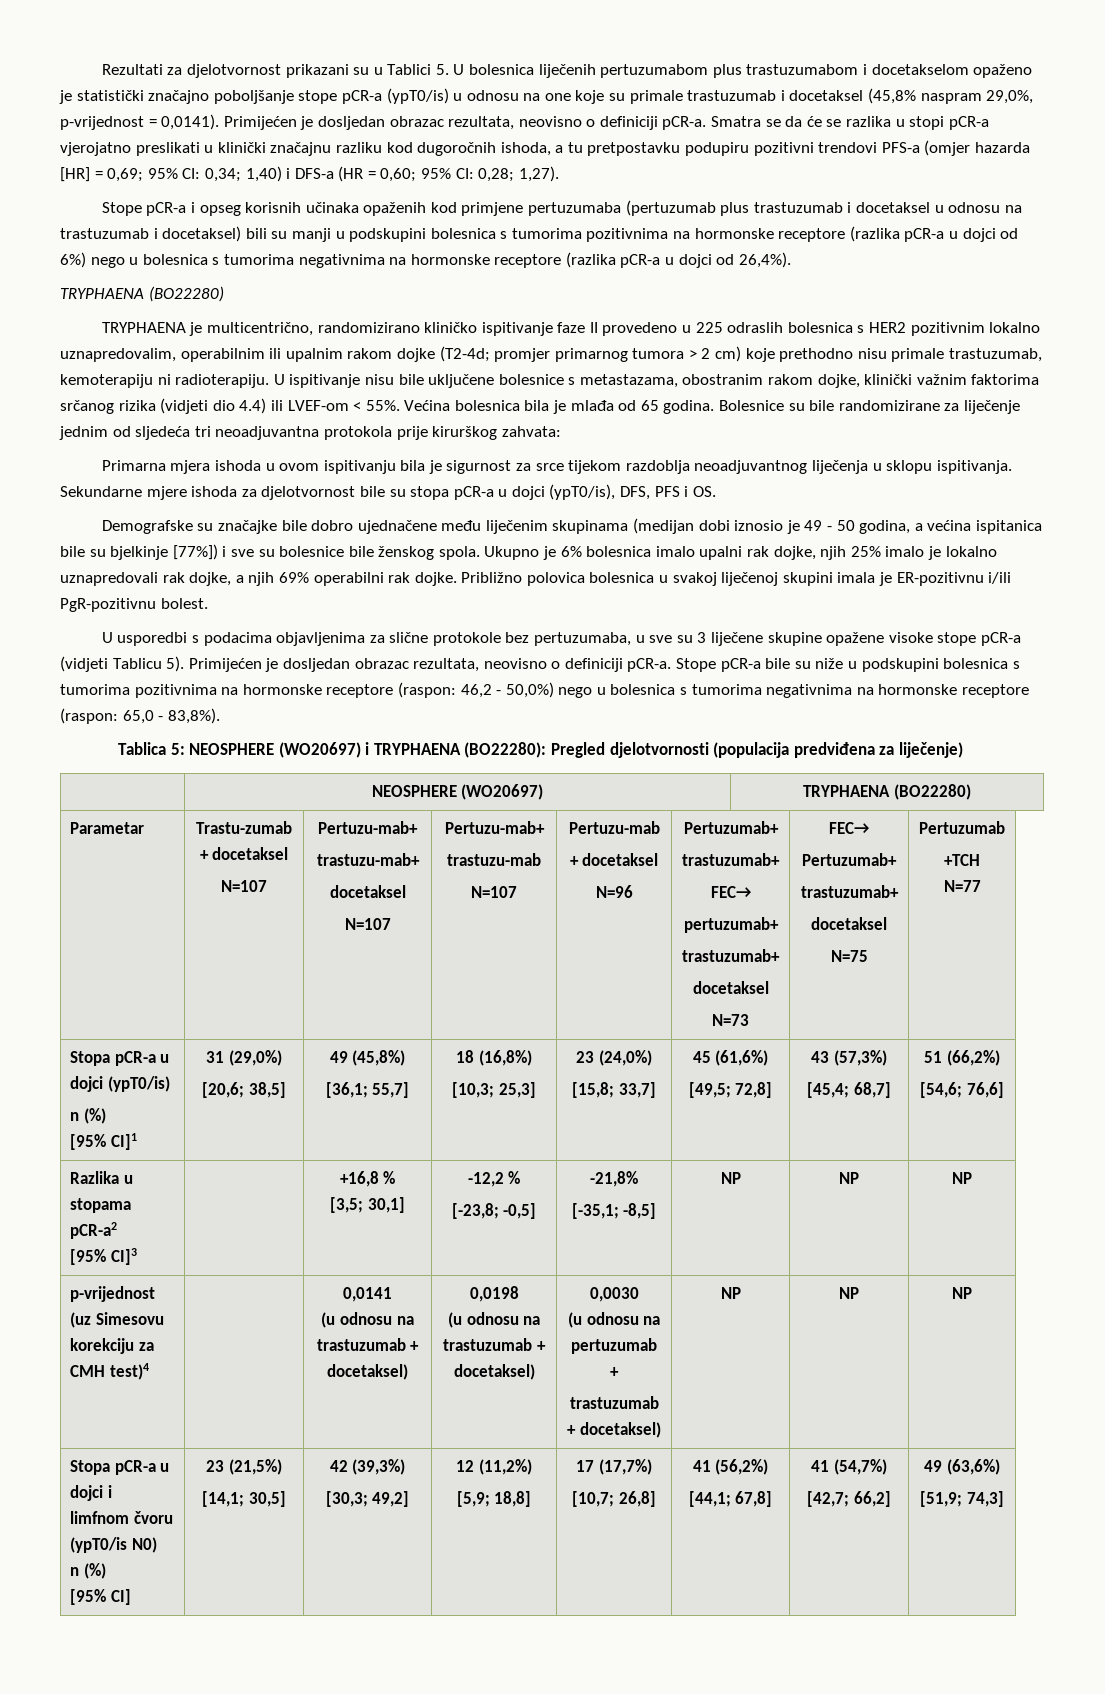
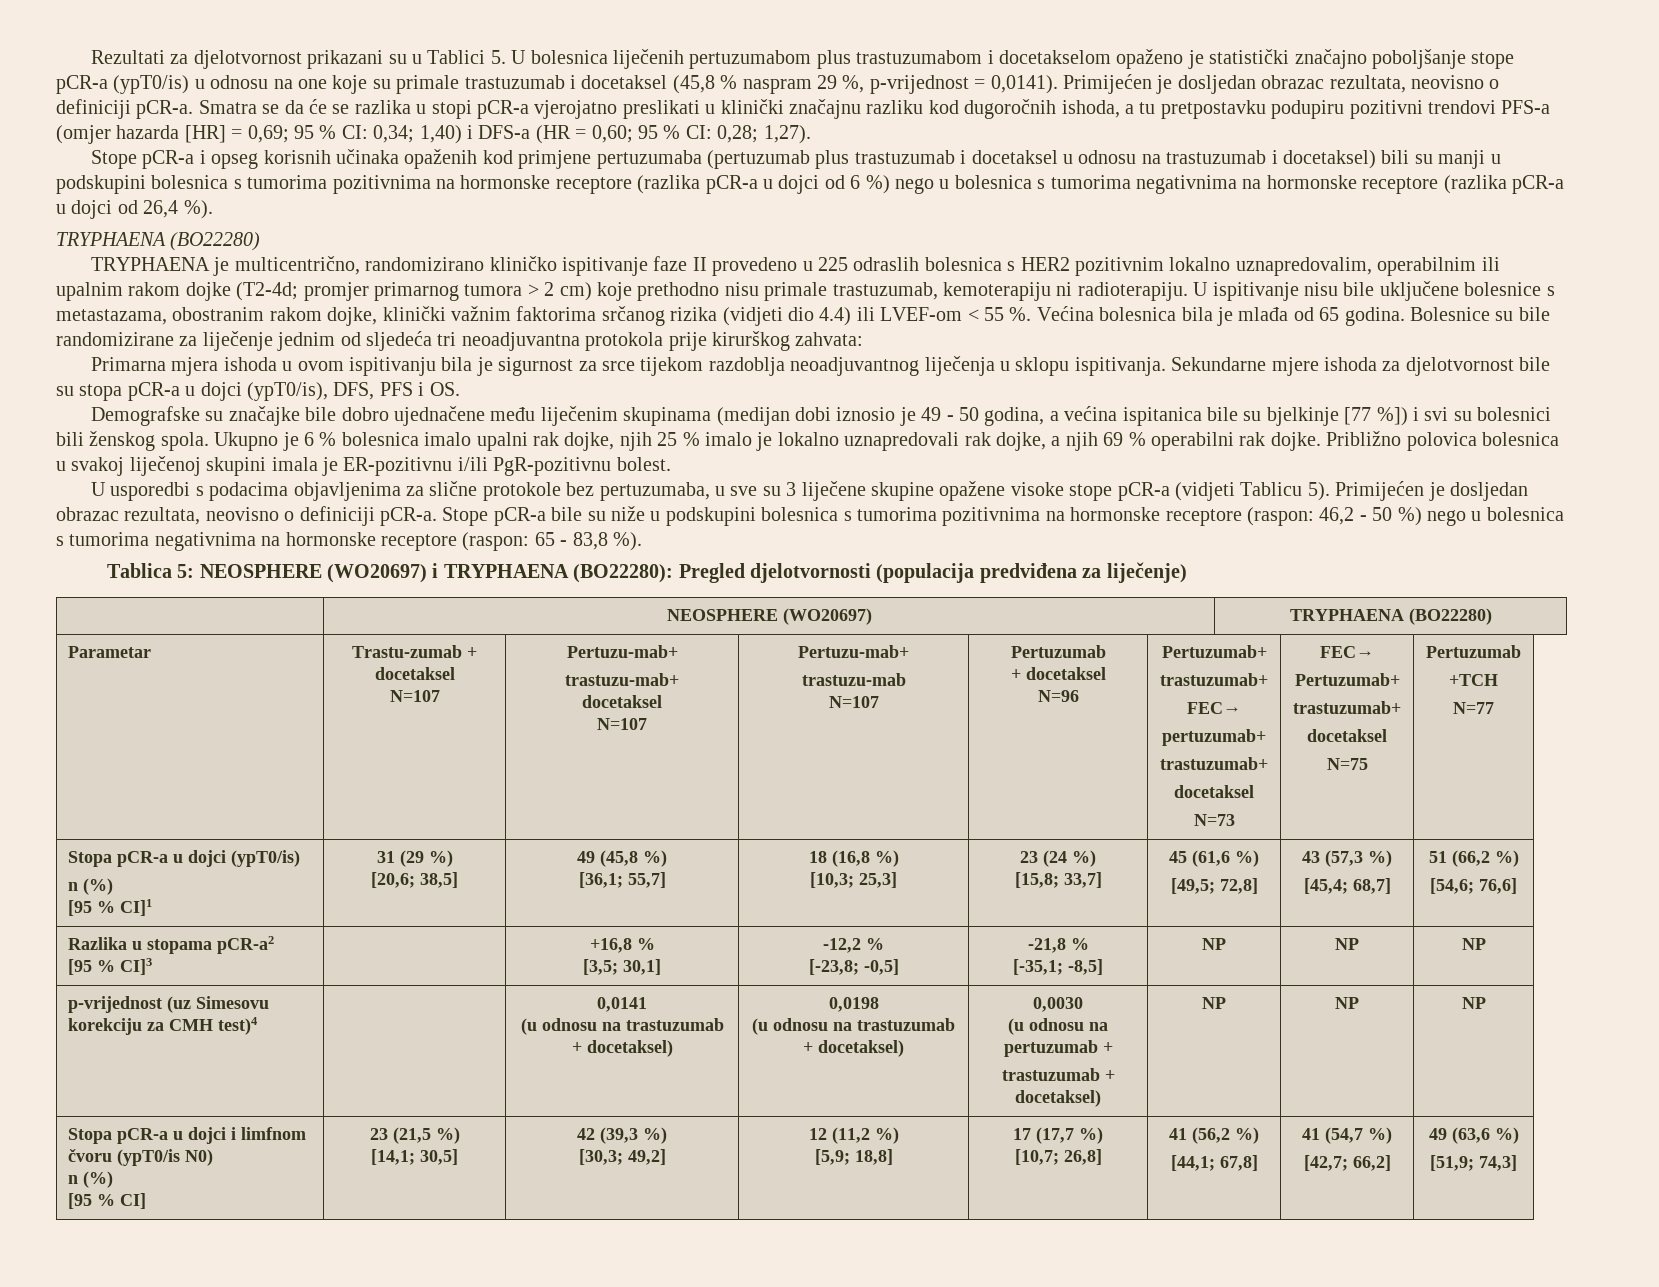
[868,88,1034,104] (45,8% naspram 29,0%, -> [672,75,865,94] (45,8 % naspram 29 %,
[147,168,178,179] 95% -> [294,125,337,139] 95 %
[421,168,452,179] 95% -> [637,125,681,139] 95 %
[60,252,86,268] 6%) -> [850,175,890,194] 6 %)
[738,252,791,268] 26,4%). -> [143,200,213,219] 26,4 %).
[365,400,400,411] 55%. -> [983,307,1032,321] 55 %.
[172,544,374,560] [77%]) i sve su bolesnice bile -> [1344,407,1552,426] [56,432,84,446] [77 %]) i svi su bolesnici bili
[560,546,582,557] 6% -> [304,432,337,446] 6 %
[850,546,881,557] 25% -> [657,432,700,446] 25 %
[278,572,309,583] 69% -> [1103,432,1146,446] 69 %
[505,682,554,698] 50,0%) -> [1372,507,1422,526] 50 %)
[122,708,220,724] 65,0 - 83,8%). -> [534,532,642,551] 65 - 83,8 %).
[568,821,660,834] Pertuzu-mab -> [1010,645,1106,658] Pertuzumab
[70,1134,107,1150] [95% -> [67,900,115,916] [95 %
[228,1050,282,1066] (29,0%) -> [399,850,453,867] (29 %)
[352,1050,406,1066] (45,8%) -> [600,850,667,867] (45,8 %)
[478,1050,532,1066] (16,8%) -> [831,850,899,867] (16,8 %)
[598,1050,652,1066] (24,0%) -> [1043,850,1096,867] (24 %)
[715,1050,769,1066] (61,6%) -> [1192,850,1259,867] (61,6 %)
[833,1050,887,1066] (57,3%) -> [1325,850,1392,867] (57,3 %)
[946,1050,1000,1066] (66,2%) -> [1451,850,1519,867] (66,2 %)
[70,1249,107,1265] [95% -> [67,959,115,975] [95 %
[590,1171,639,1187] -21,8% -> [1027,938,1089,953] -21,8 %
[70,1589,107,1605] [95% -> [67,1193,115,1209] [95 %
[228,1459,282,1475] (21,5%) -> [392,1127,460,1144] (21,5 %)
[352,1459,406,1475] (39,3%) -> [600,1127,667,1144] (39,3 %)
[478,1459,532,1475] (11,2%) -> [831,1127,899,1144] (11,2 %)
[598,1459,652,1475] (17,7%) -> [1036,1127,1103,1144] (17,7 %)
[715,1459,769,1475] (56,2%) -> [1192,1127,1259,1144] (56,2 %)
[833,1459,887,1475] (54,7%) -> [1325,1127,1392,1144] (54,7 %)
[946,1459,1000,1475] (63,6%) -> [1451,1127,1519,1144] (63,6 %)

